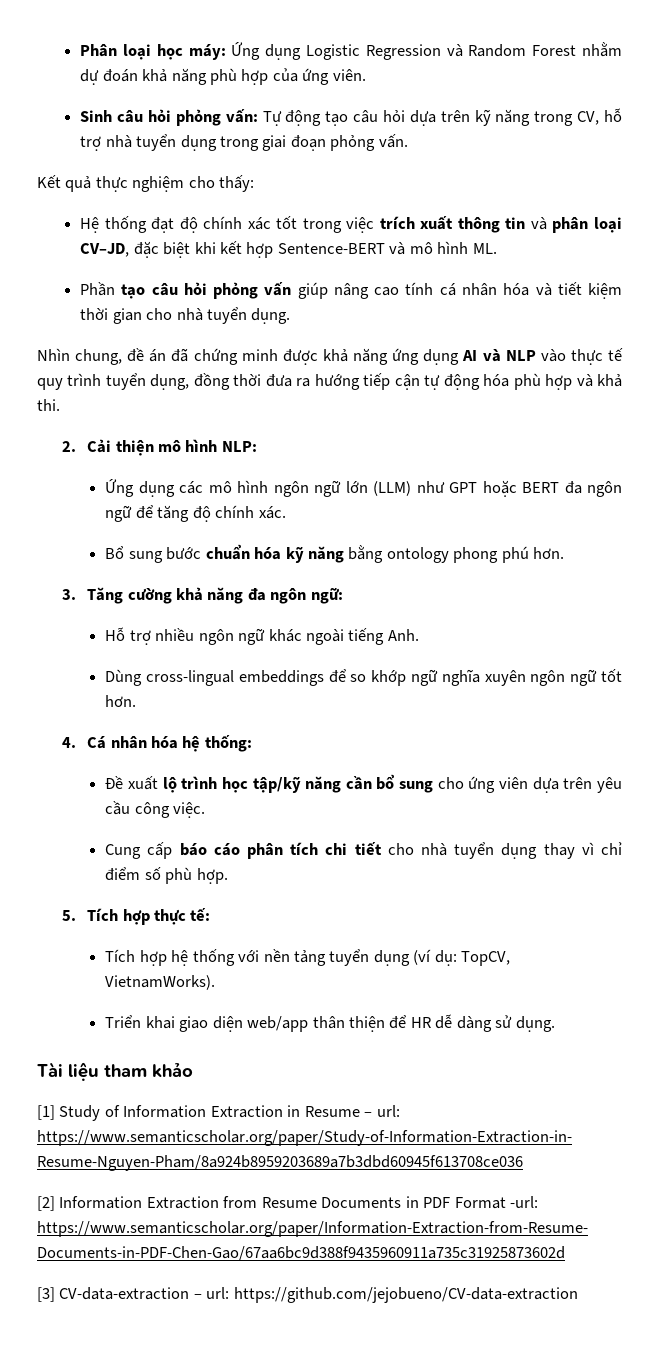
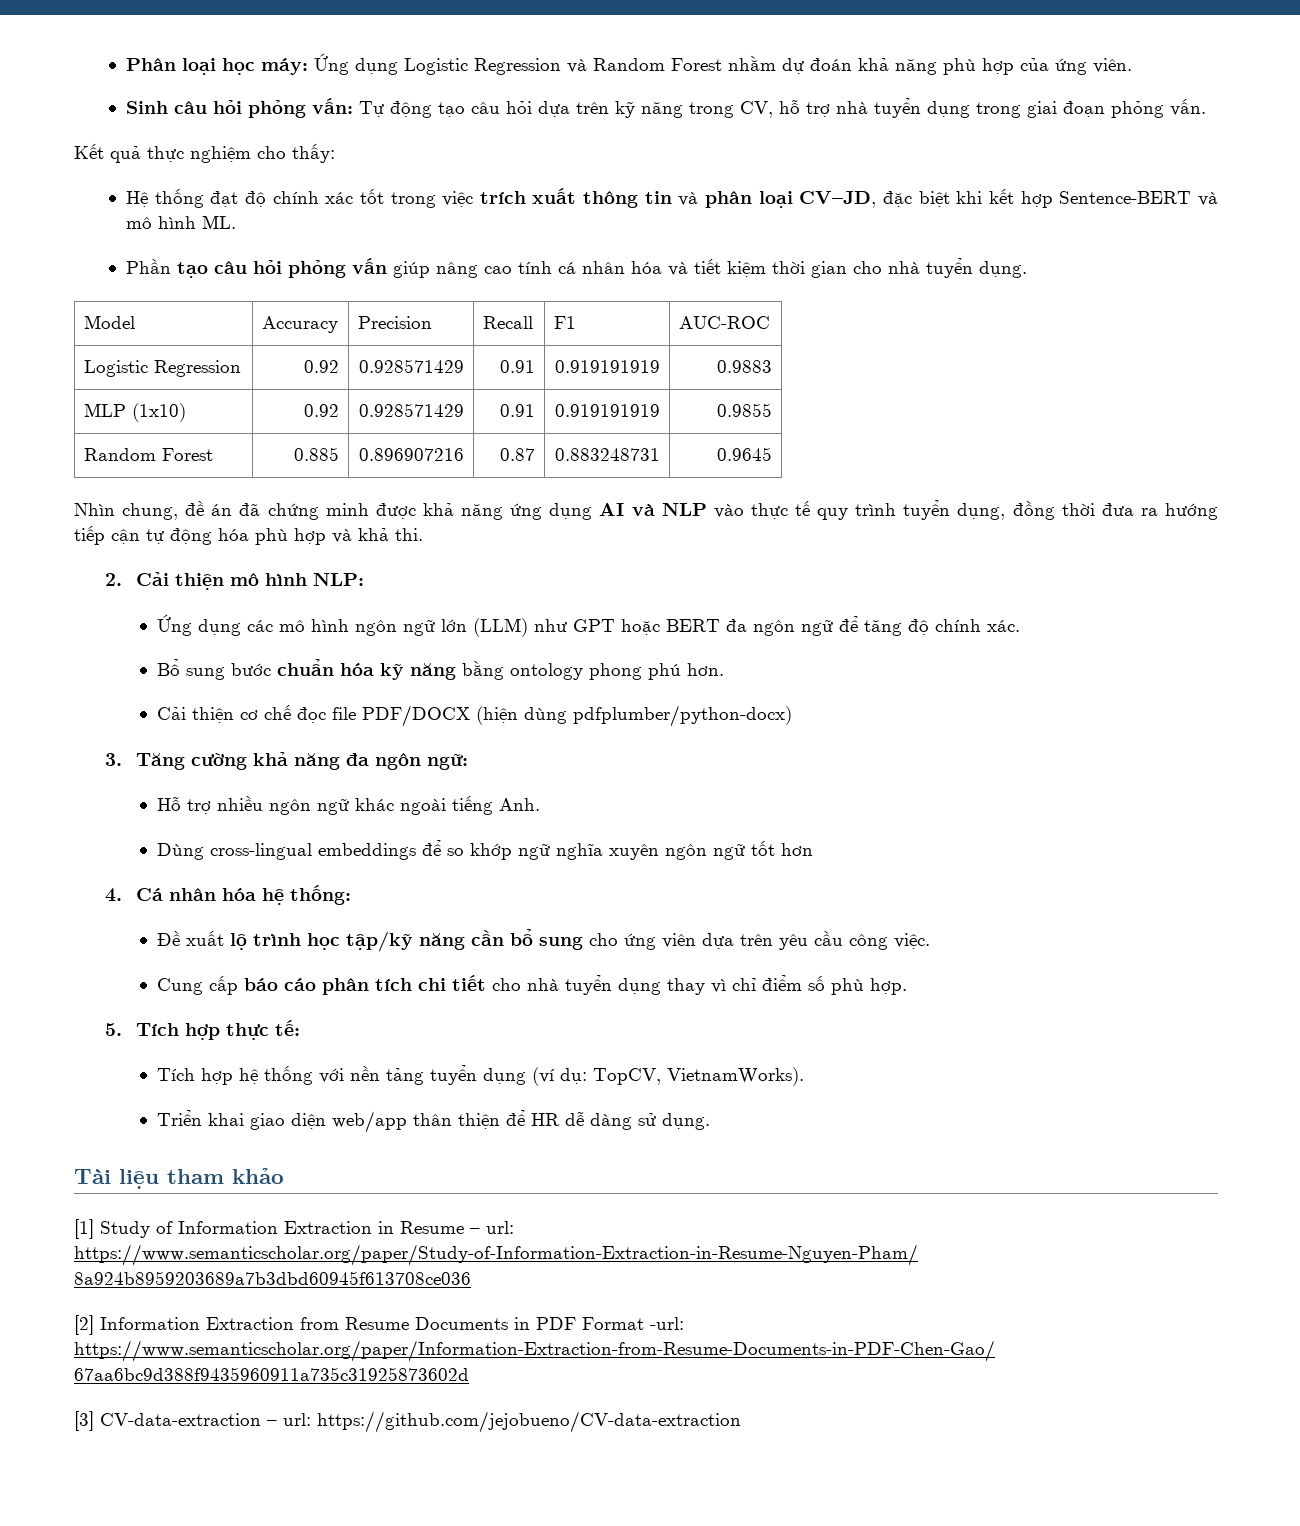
(291, 316) none -> [83,315,135,329] [261,316,338,333] [357,316,432,329] [482,316,533,329] [553,316,576,329] [678,316,770,329] [83,360,241,377] [304,360,340,373] [359,359,465,373] [500,360,536,373] [555,360,661,373] [717,360,773,373] [83,403,186,422] [304,404,340,417] [359,403,465,417] [500,404,536,417] [555,404,661,417] [717,403,773,417] [83,448,213,461] [294,447,340,461] [359,448,465,461] [500,448,536,461] [555,448,661,461] [717,447,773,461] // Model | Accuracy | Precision | Recall | F1 | AUC-ROC // Logistic Regression | 0.92 | 0.928571429 | 0.91 | 0.919191919 | 0.9883 // MLP (1x10) | 0.92 | 0.928571429 | 0.91 | 0.919191919 | 0.9855 // Random Forest | 0.885 | 0.896907216 | 0.87 | 0.883248731 | 0.9645
(565, 553) none -> [156,704,792,727] // Cải thiện cơ chế đọc file PDF/DOCX (hiện dùng pdfplumber/python-docx)
[105,695,137,707] hơn. -> [780,843,813,856] hơn

